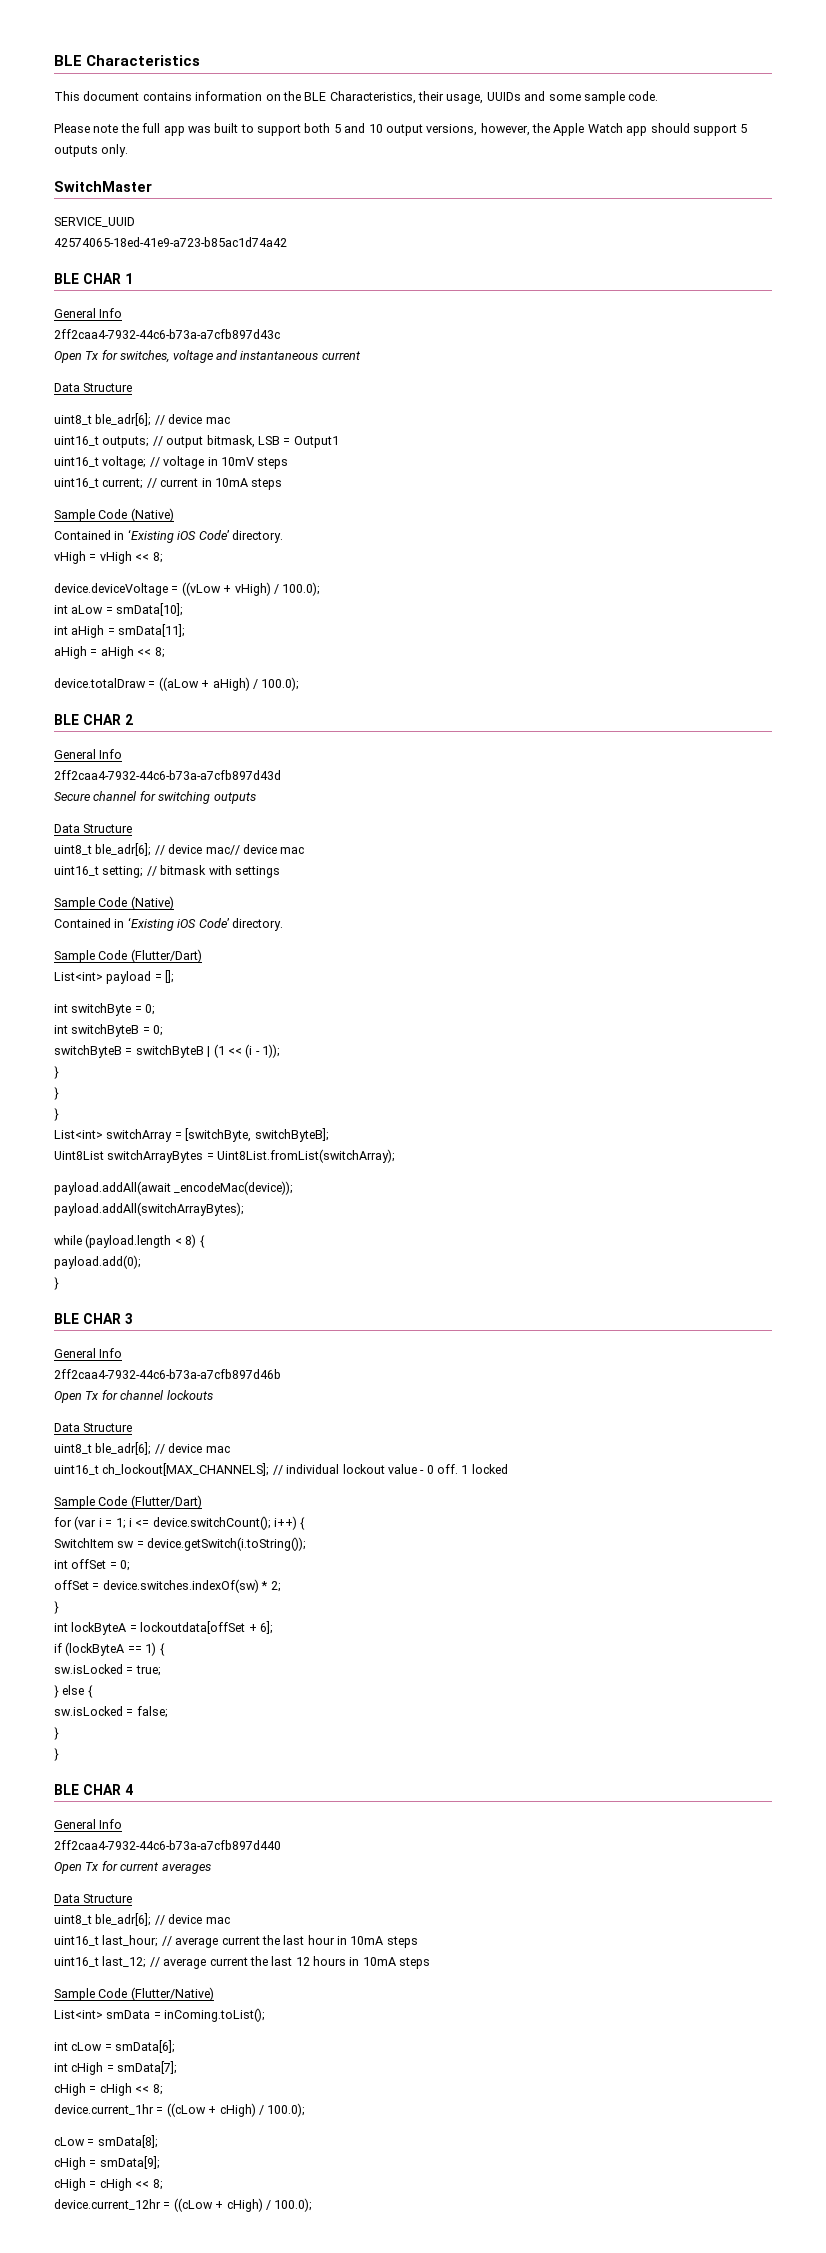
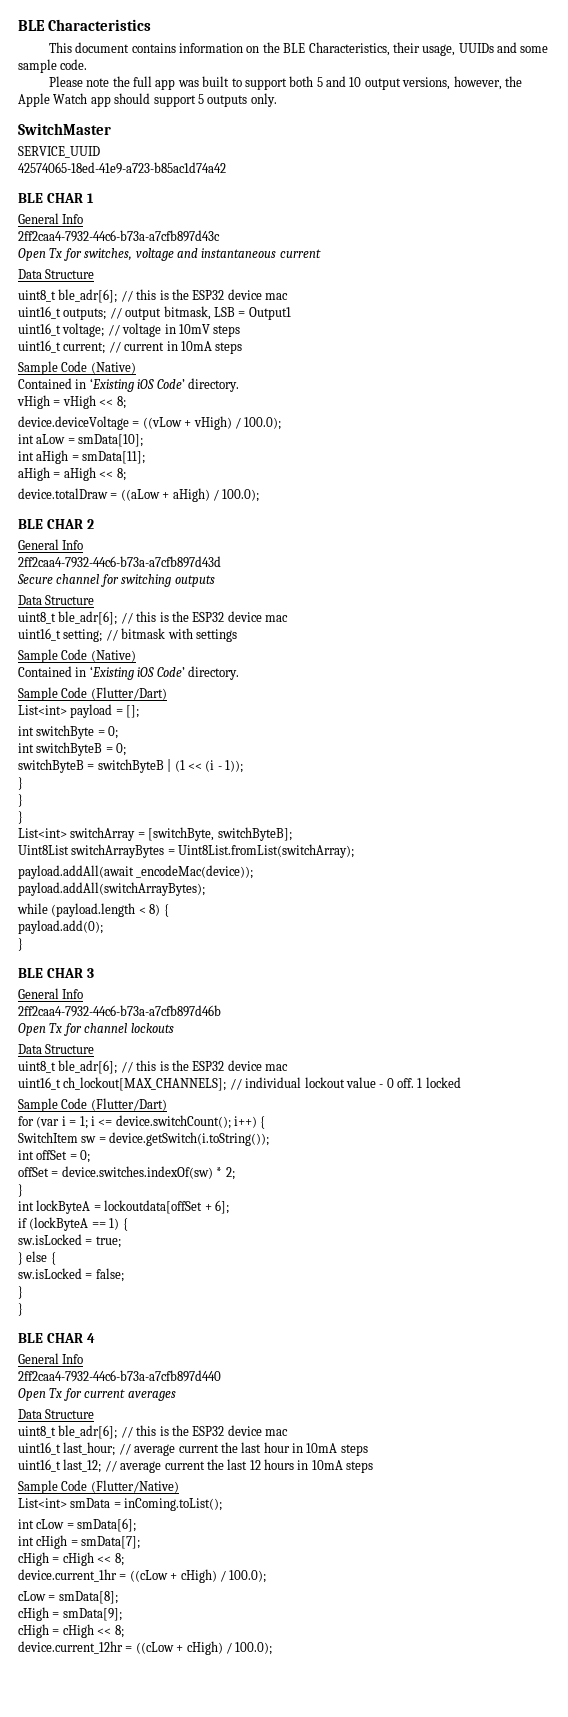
(165, 420) none -> [136,289,225,300] this is the ESP32
[168,844,240,855] device mac// -> [136,611,225,622] this is the ESP32
(165, 1449) none -> [136,1060,225,1071] this is the ESP32
(165, 1920) none -> [136,1425,225,1436] this is the ESP32

